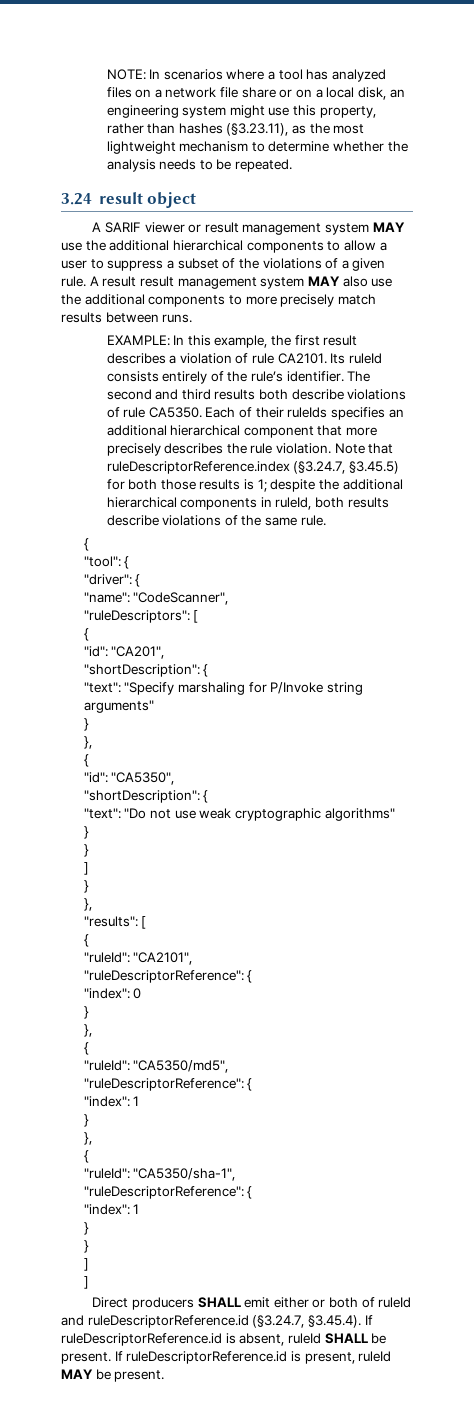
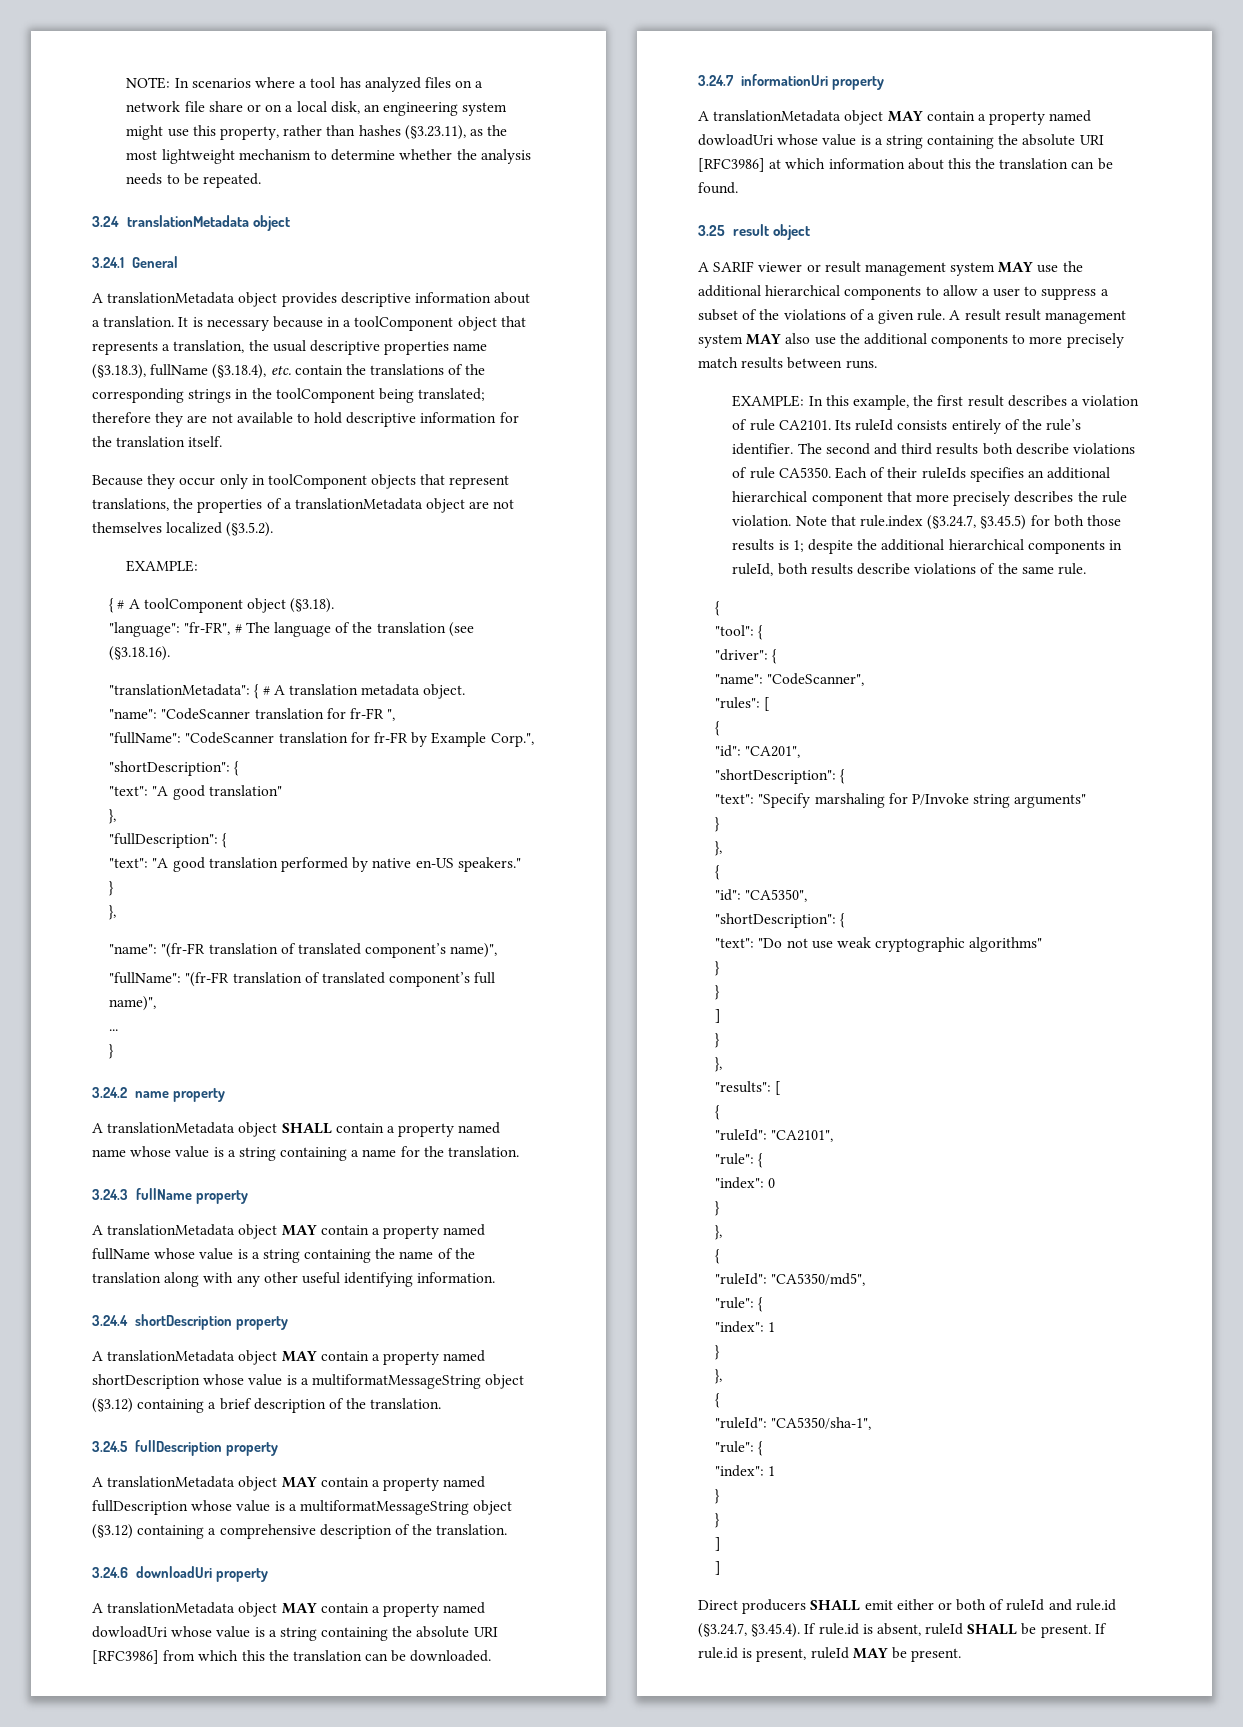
(92, 199) none -> [126,215,290,231] [92,256,178,268] [92,292,531,307] [92,316,526,331] [92,340,488,355] [92,364,486,379] [92,388,486,403] [92,412,519,427] [92,436,223,447] [92,474,510,489] [92,498,515,513] [92,522,274,537] [126,560,199,572] [109,598,335,613] [109,622,474,637] [109,646,171,661] [109,684,466,699] [109,708,396,721] [109,732,534,747] [109,761,240,776] [109,785,282,800] [109,809,117,824] [109,833,228,848] [109,857,521,872] [109,881,115,896] [109,905,117,920] [109,943,498,958] [109,972,496,987] [109,996,157,1011] [109,1029,119,1031] [109,1044,115,1059] [92,1087,225,1102] [92,1122,501,1137] [92,1146,520,1161] [92,1188,248,1204] [92,1224,486,1239] [92,1248,475,1263] [92,1272,496,1287] [92,1314,288,1330] [92,1350,486,1365] [92,1374,525,1389] [92,1398,442,1413] [92,1440,278,1456] [92,1476,486,1491] [92,1500,513,1515] [92,1524,508,1539] [92,1566,268,1582] [92,1602,486,1617] [92,1626,498,1641] [92,1650,492,1664] [698,74,884,90] [698,110,1092,125] [698,134,1104,149] [698,158,1113,172] [698,182,738,194] [698,225,725,236] translationMetadata object // 3.24.1 General // A translationMetadata object provides descriptive information about a translation. It is necessary because in a toolComponent object that represents a translation, the usual descriptive properties name (§3.18.3), fullName (§3.18.4), etc. contain the translations of the corresponding strings in the toolComponent being translated; therefore they are not available to hold descriptive information for the translation itself. // Because they occur only in toolComponent objects that represent translations, the properties of a translationMetadata object are not themselves localized (§3.5.2). // EXAMPLE: // { # A toolComponent object (§3.18). // "language": "fr-FR", # The language of the translation (see (§3.18.16). // "translationMetadata": { # A translation metadata object. // "name": "CodeScanner translation for fr-FR ", // "fullName": "CodeScanner translation for fr-FR by Example Corp.", // "shortDescription": { // "text": "A good translation" // }, // "fullDescription": { // "text": "A good translation performed by native en-US speakers." // } // }, // "name": "(fr-FR translation of translated component’s name)", // "fullName": "(fr-FR translation of translated component’s full name)", // ... // } // 3.24.2 name property // A translationMetadata object SHALL contain a property named name whose value is a string containing a name for the translation. // 3.24.3 fullName property // A translationMetadata object MAY contain a property named fullName whose value is a string containing the name of the translation along with any other useful identifying information. // 3.24.4 shortDescription property // A translationMetadata object MAY contain a property named shortDescription whose value is a multiformatMessageString object (§3.12) containing a brief description of the translation. // 3.24.5 fullDescription property // A translationMetadata object MAY contain a property named fullDescription whose value is a multiformatMessageString object (§3.12) containing a comprehensive description of the translation. // 3.24.6 downloadUri property // A translationMetadata object MAY contain a property named dowloadUri whose value is a string containing the absolute URI [RFC3986] from which this the translation can be downloaded. // 3.24.7 informationUri property // A translationMetadata object MAY contain a property named dowloadUri whose value is a string containing the absolute URI [RFC3986] at which information about this the translation can be found. // 3.25
[106,461,290,474] ruleDescriptorReference.index -> [859,515,923,527] rule.index
[83,610,190,623] "ruleDescriptors": -> [715,697,761,709] "rules":
[83,970,244,983] "ruleDescriptorReference": -> [715,1153,755,1165] "rule":
[83,1078,244,1091] "ruleDescriptorReference": -> [715,1297,755,1309] "rule":
[83,1186,244,1199] "ruleDescriptorReference": -> [715,1441,755,1453] "rule":
[87,1315,249,1328] ruleDescriptorReference.id -> [1075,1599,1116,1611] rule.id
[61,1333,222,1346] ruleDescriptorReference.id -> [818,1623,859,1635] rule.id
[126,1351,288,1364] ruleDescriptorReference.id -> [698,1647,738,1659] rule.id

